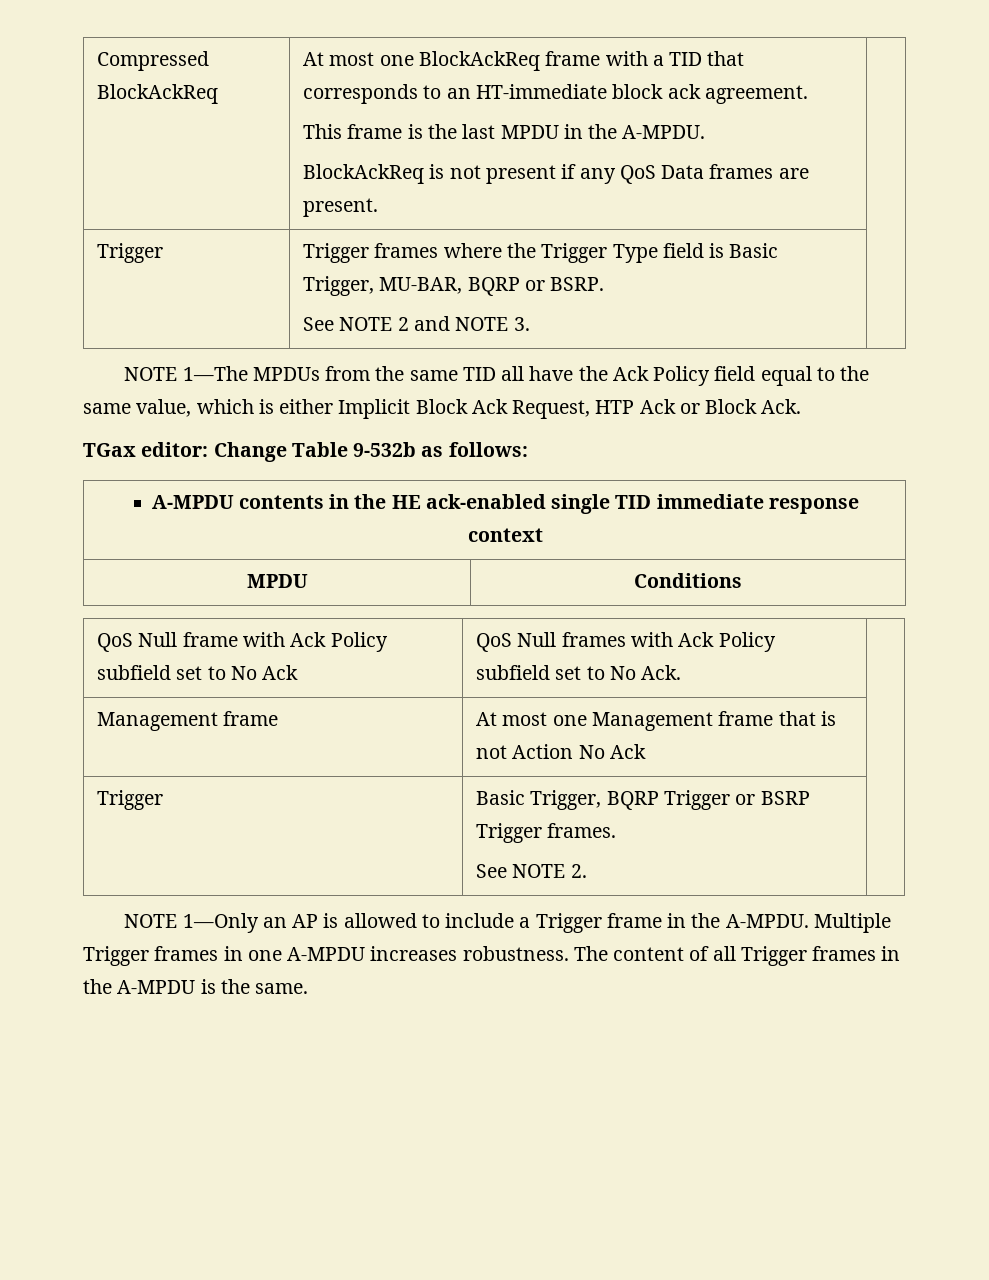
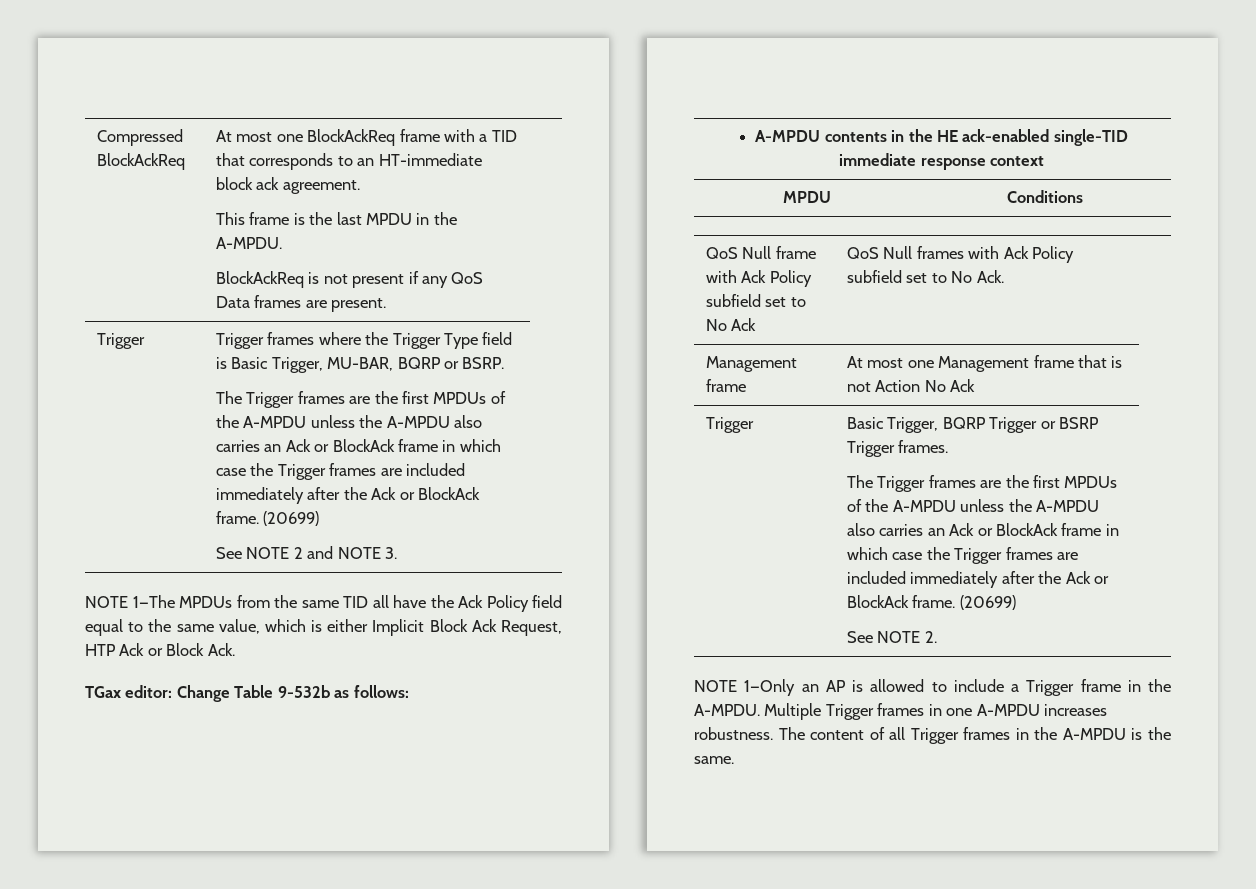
(605, 284) none -> [215,391,506,408] [215,415,483,428] [215,439,501,452] [215,463,466,480] [215,487,481,504] [215,511,320,526] // The Trigger frames are the first MPDUs of the A-MPDU unless the A-MPDU also carries an Ack or BlockAck frame in which case the Trigger frames are included immediately after the Ack or BlockAck frame. (20699)
[551,494,652,514] single TID -> [1053,129,1128,146] single-TID
(617, 830) none -> [846,475,1118,492] [846,499,1100,512] [846,523,1119,536] [846,547,1079,564] [846,571,1110,588] [846,595,1016,610] // The Trigger frames are the first MPDUs of the A-MPDU unless the A-MPDU also carries an Ack or BlockAck frame in which case the Trigger frames are included immediately after the Ack or BlockAck frame. (20699)

